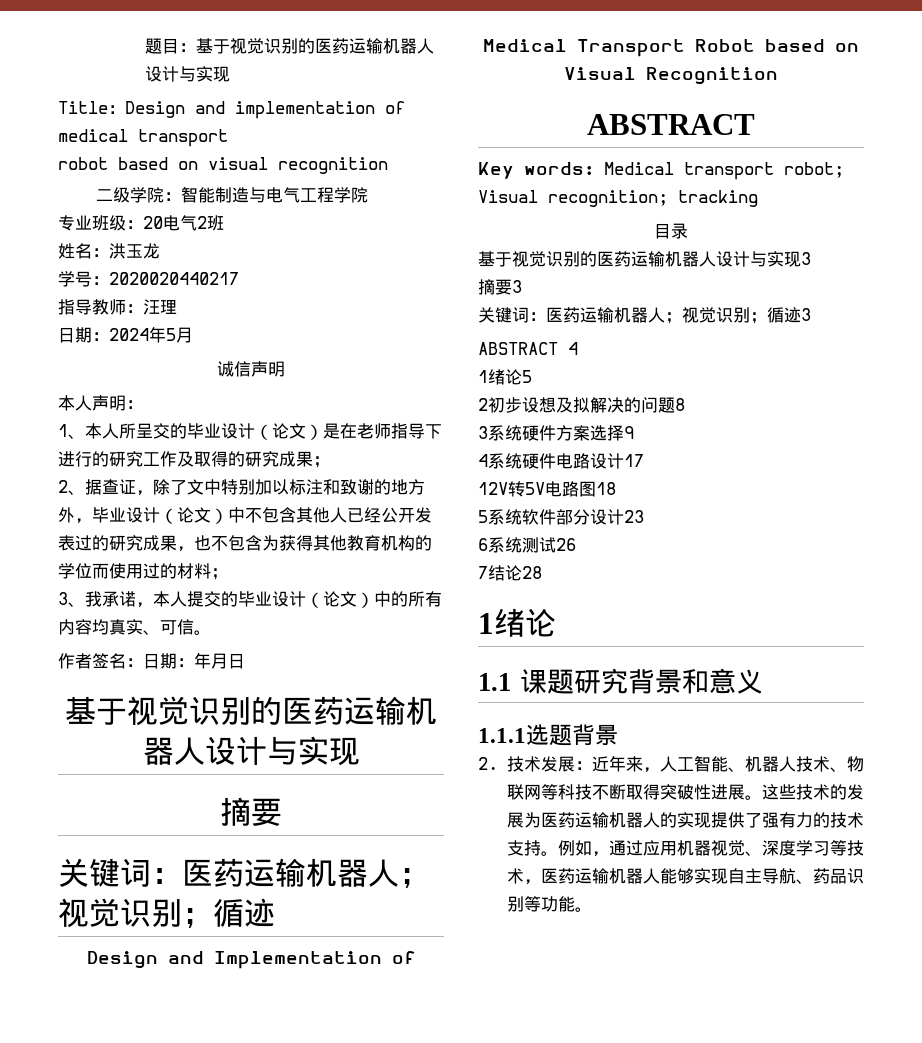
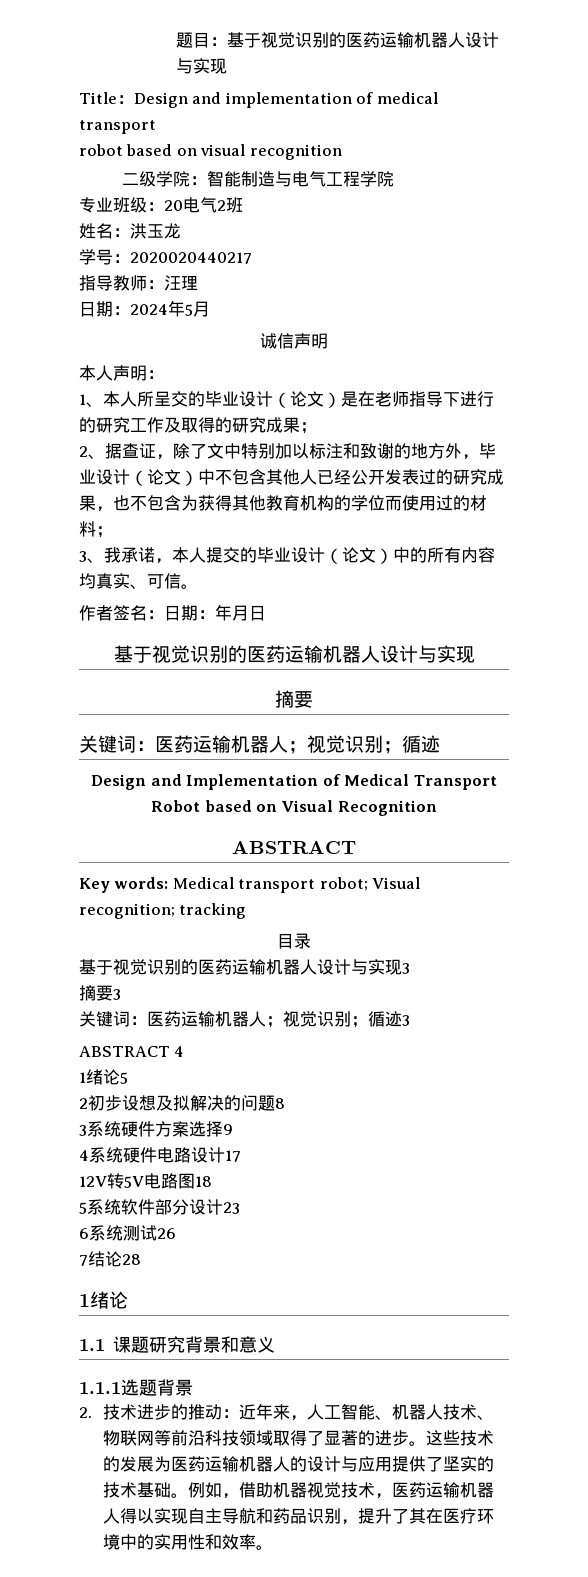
[540,756,575,772] 发展 -> [137,1404,223,1420] 进步的推动
[557,784,745,800] 科技不断取得突破性进展 -> [171,1430,410,1446] 前沿科技领域取得了显著的进步
[676,812,864,828] [506,840,847,857] 实现提供了强有力的技术支持。例如，通过应用机器视觉、深度学习等 -> [307,1456,495,1472] [103,1482,342,1499] 设计与应用提供了坚实的技术基础。例如，借助机器视觉
[659,868,694,884] 能够 -> [120,1508,155,1524] 得以
[795,879,813,884] 、 -> [256,1508,274,1524] 和
[523,896,575,912] 等功能 -> [341,1508,495,1525] [103,1534,257,1550] ，提升了其在医疗环境中的实用性和效率

